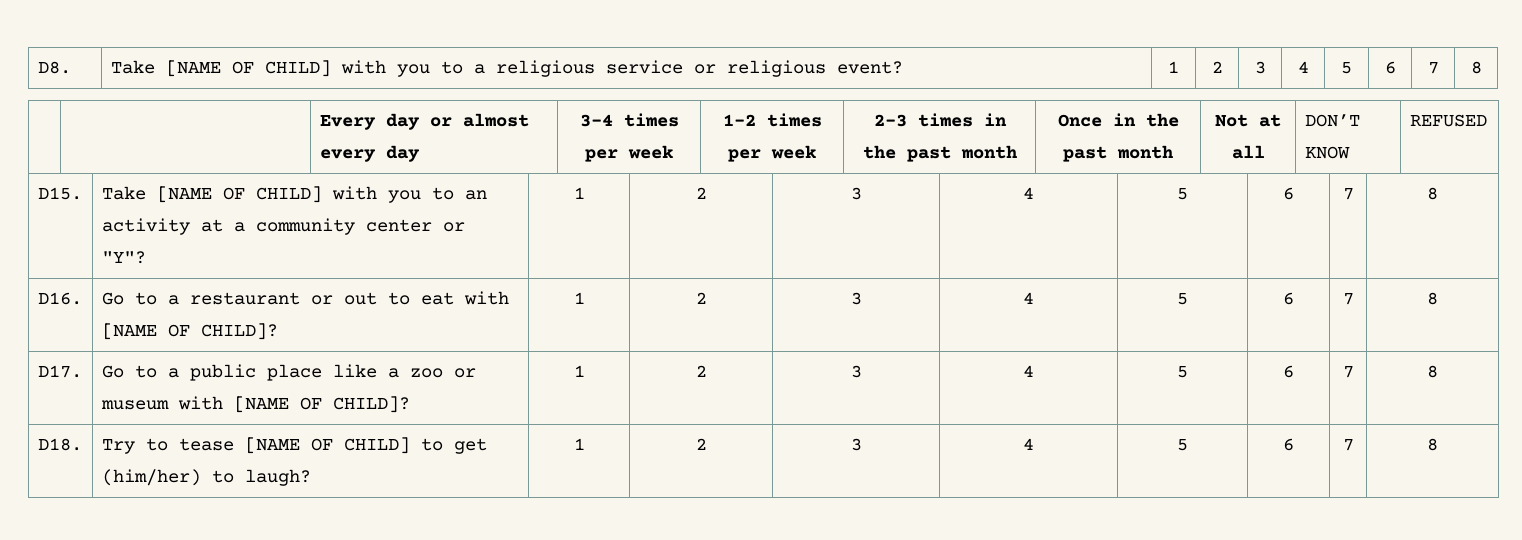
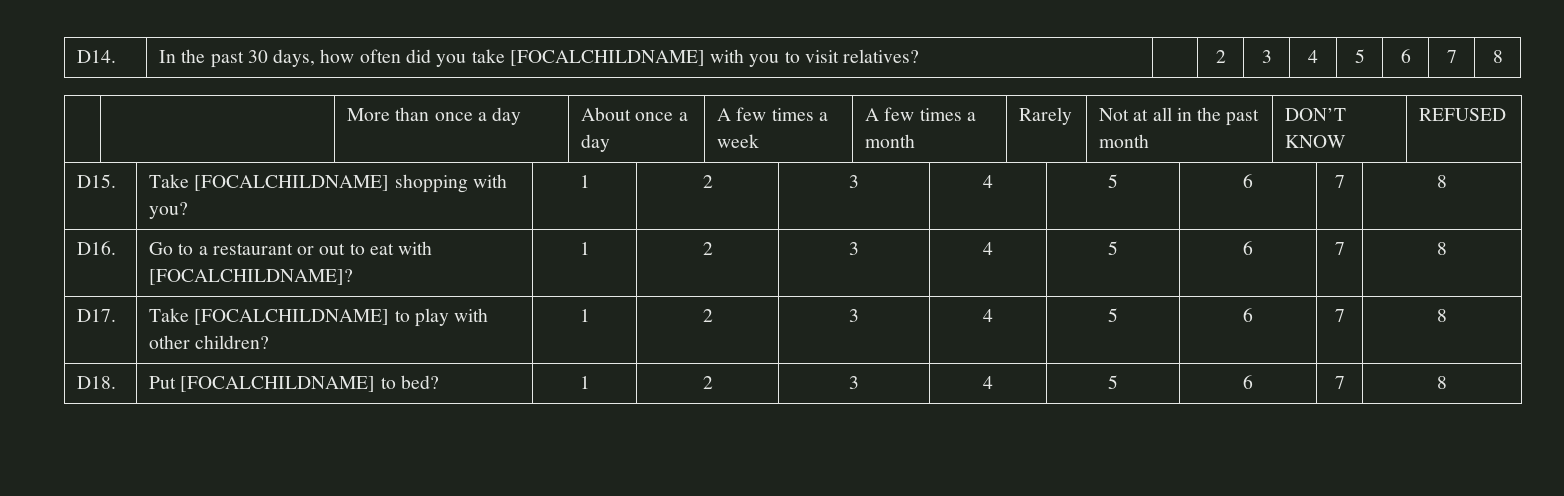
[37,61,71,74] [110,60,903,77] [1168,61,1179,73] D8. | Take [NAME OF CHILD] with you to a religious service or religious event? | 1 -> [77,50,117,63] [159,49,920,68] D14. | In the past 30 days, how often did you take [FOCALCHILDNAME] with you to visit relatives? |
[319,113,529,130] [319,145,420,162] [579,113,679,127] [585,145,673,162] [722,113,822,127] [728,145,816,162] [873,113,1007,127] [862,145,1018,162] [1057,113,1179,127] [1063,145,1174,162] [1215,114,1281,127] [1231,145,1265,159] Every day or almost every day | 3-4 times per week | 1-2 times per week | 2-3 times in the past month | Once in the past month | Not at all -> [347,107,522,125] [581,107,688,121] [581,134,611,152] [717,107,828,121] [717,134,760,148] [865,107,976,121] [865,134,916,148] [1019,107,1073,125] [1099,107,1260,126] [1099,134,1150,148] More than once a day | About once a day | A few times a week | A few times a month | Rarely | Not at all in the past month
[156,186,487,203] [101,218,465,235] [101,251,146,264] [NAME OF CHILD] with you to an activity at a community center or "Y"? -> [194,174,507,193] [149,202,189,219] [FOCALCHILDNAME] shopping with you?
[101,323,278,340] [NAME OF CHILD]? -> [149,269,354,285] [FOCALCHILDNAME]?
[101,364,476,381] [100,396,410,413] Go to a public place like a zoo or museum with [NAME OF CHILD]? -> [149,308,489,327] [149,335,270,349] Take [FOCALCHILDNAME] to play with other children?
[101,437,487,454] [101,469,311,486] Try to tease [NAME OF CHILD] to get (him/her) to laugh? -> [149,375,439,392] Put [FOCALCHILDNAME] to bed?

